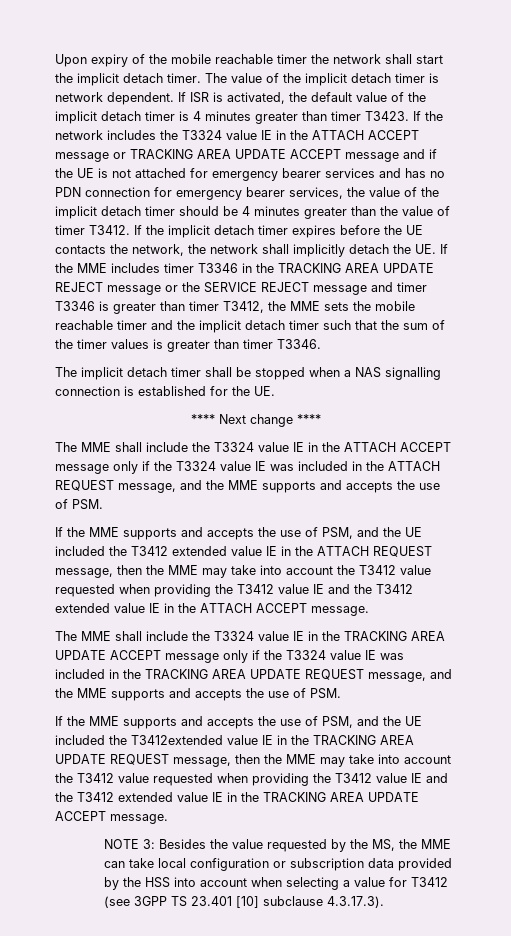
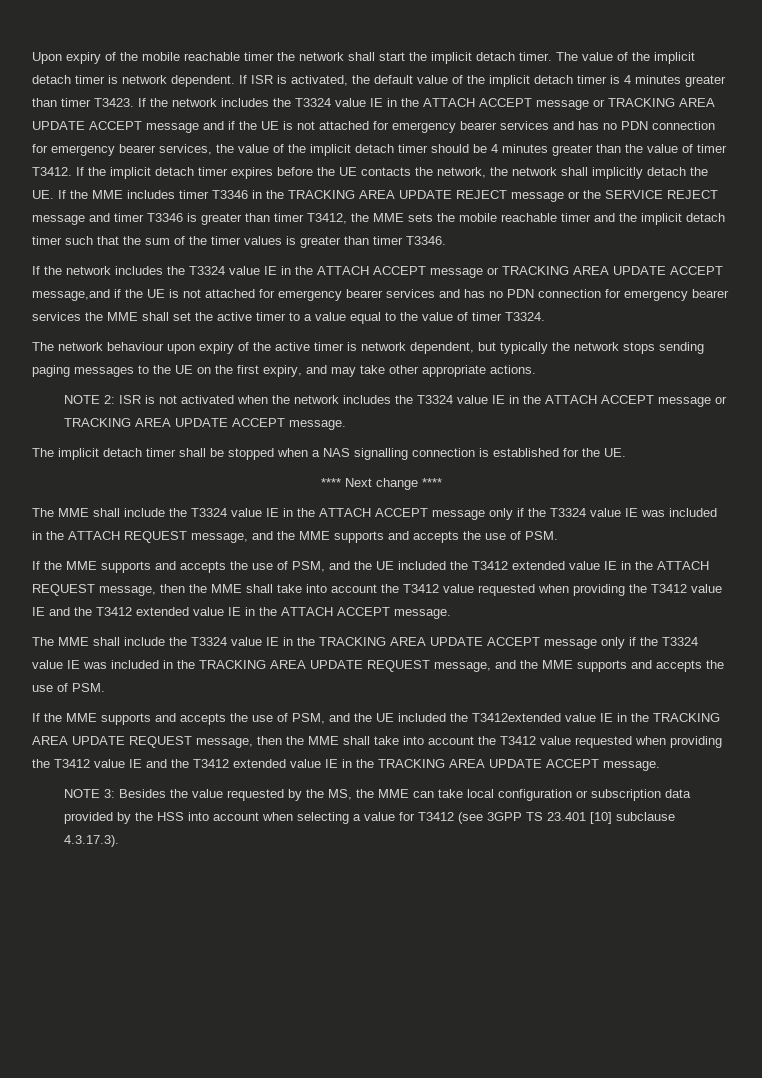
(321, 344) none -> [32,266,723,278] [32,289,729,301] [32,312,545,324] [32,342,704,354] [32,365,536,377] [63,395,727,407] [63,418,346,430] // If the network includes the T3324 value IE in the ATTACH ACCEPT message or TRACKING AREA UPDATE ACCEPT message,and if the UE is not attached for emergency bearer services and has no PDN connection for emergency bearer services the MME shall set the active timer to a value equal to the value of timer T3324. // The network behaviour upon expiry of the active timer is network dependent, but typically the network stops sending paging messages to the UE on the first expiry, and may take other appropriate actions. // NOTE 2: ISR is not activated when the network includes the T3324 value IE in the ATTACH ACCEPT message or TRACKING AREA UPDATE ACCEPT message.
[202,568,227,578] may -> [246,584,273,593] shall
[320,757,345,767] may -> [343,736,370,745] shall

